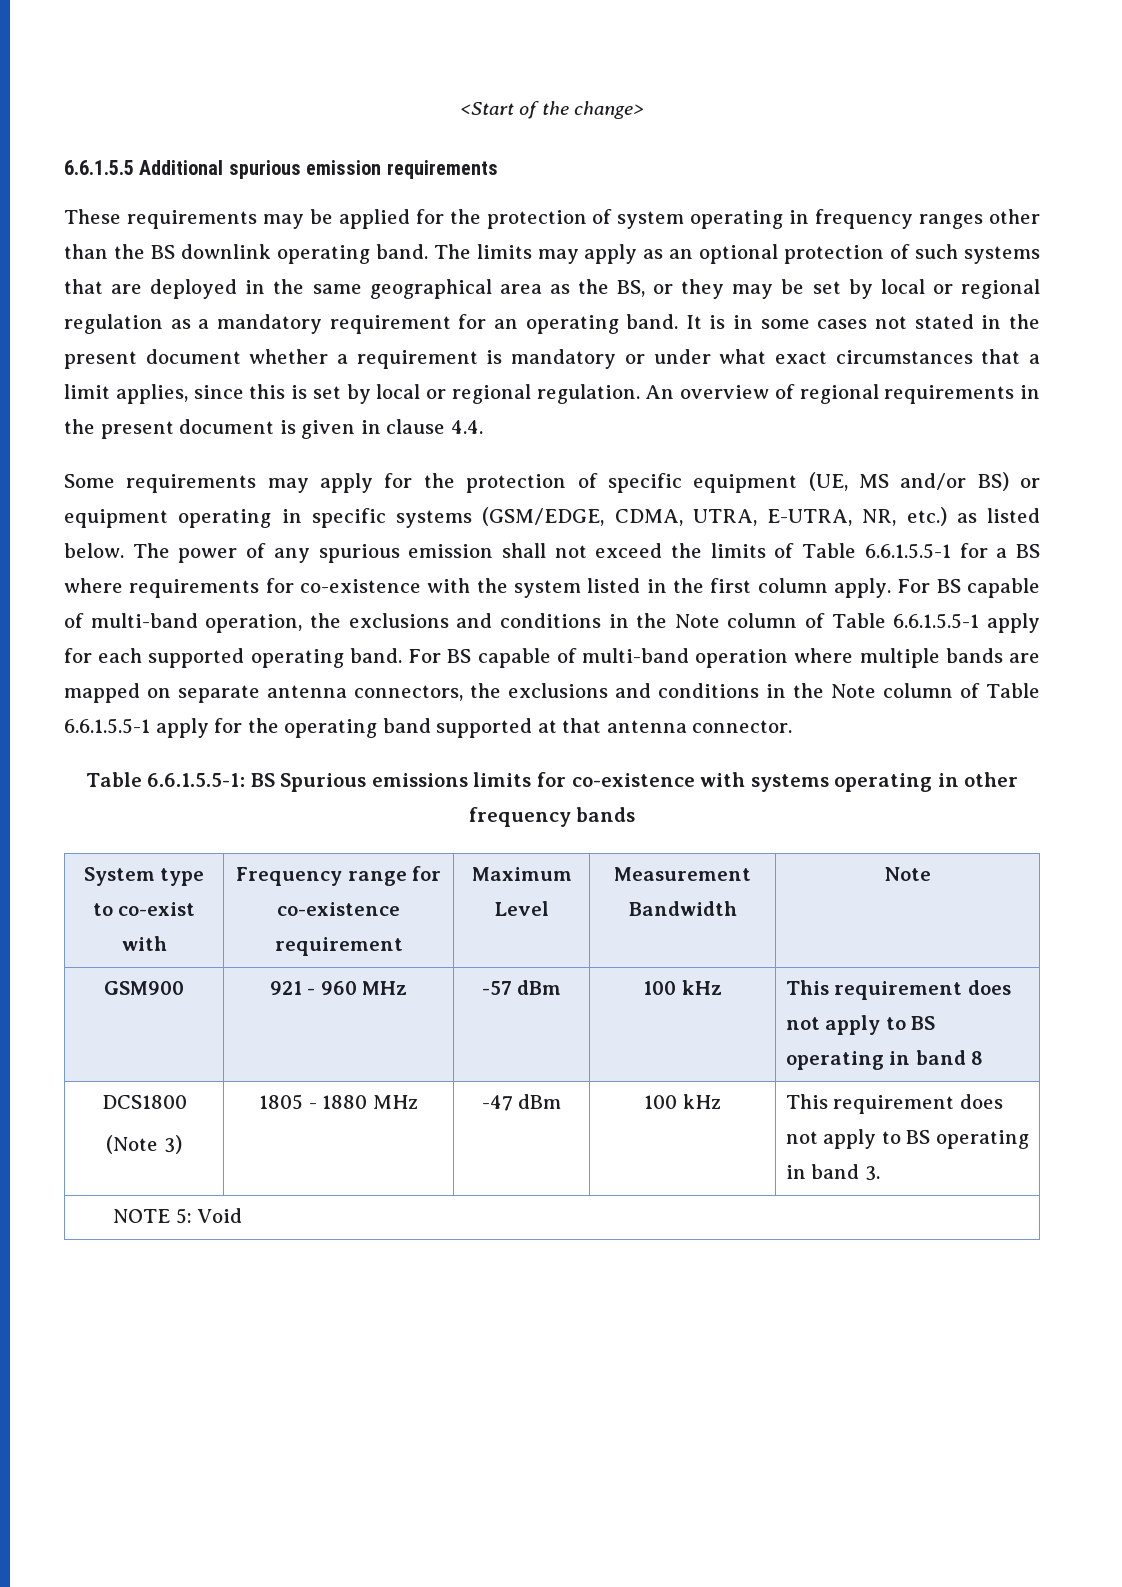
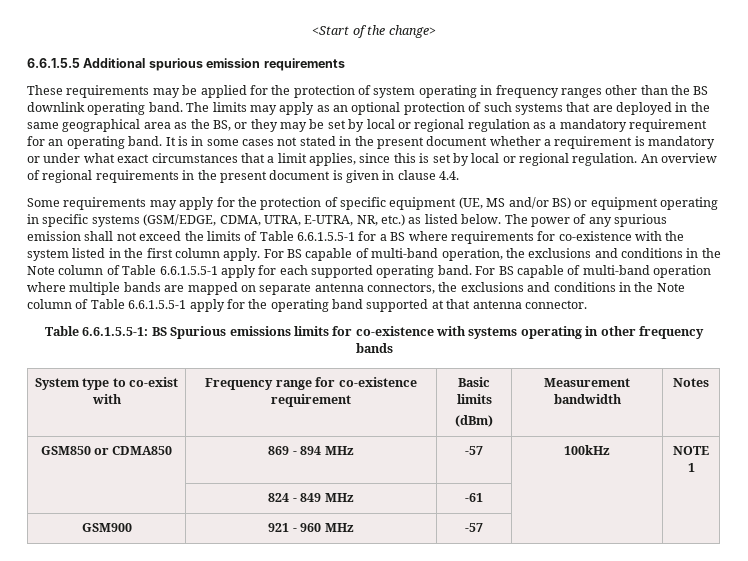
[471,867,572,881] [494,901,549,916] [614,867,751,881] [628,901,737,916] [884,867,931,881] Maximum Level | Measurement Bandwidth | Note -> [458,377,490,387] [456,394,492,404] [455,415,493,427] [544,378,630,387] [553,394,622,404] [673,378,709,387] [40,446,173,455] [268,446,354,455] [465,446,483,455] [564,445,610,455] [673,446,709,455] [687,463,695,472] [268,493,354,502] [465,493,483,502] Basic limits // (dBm) | Measurement bandwidth | Notes // GSM850 or CDMA850 | 869 - 894 MHz | -57 | 100kHz | NOTE 1 // | 824 - 849 MHz | -61 | |
[517,980,562,995] [643,980,722,995] [785,980,1011,1000] [785,1015,936,1035] [785,1050,984,1070] [101,1095,187,1109] [106,1135,182,1154] [259,1094,418,1110] [481,1094,562,1111] [644,1094,721,1109] [785,1094,1003,1114] [785,1129,1029,1149] [785,1164,880,1181] [113,1208,243,1224] dBm | 100 kHz | This requirement does not apply to BS operating in band 8 // DCS1800 // (Note 3) | 1805 - 1880 MHz | -47 dBm | 100 kHz | This requirement does not apply to BS operating in band 3. // NOTE 5: Void -> (483, 527) | |

